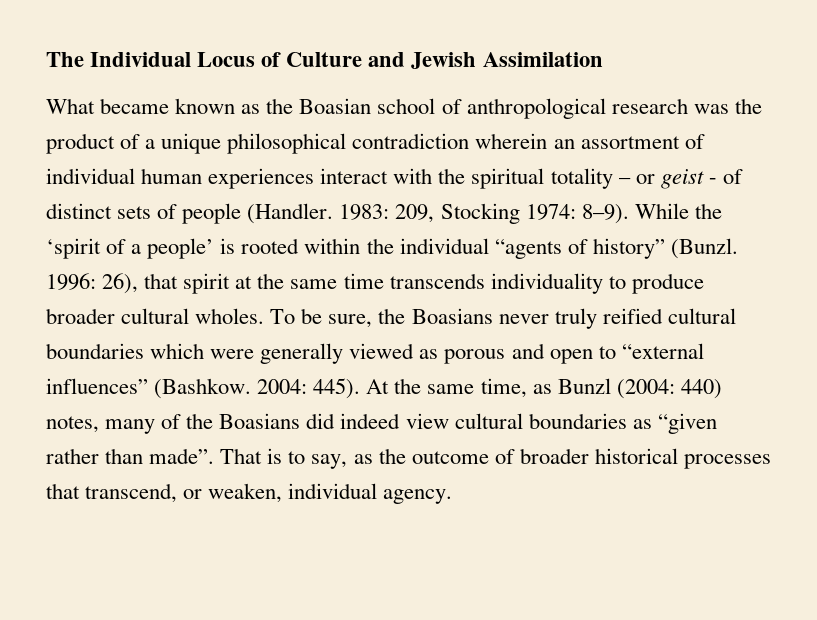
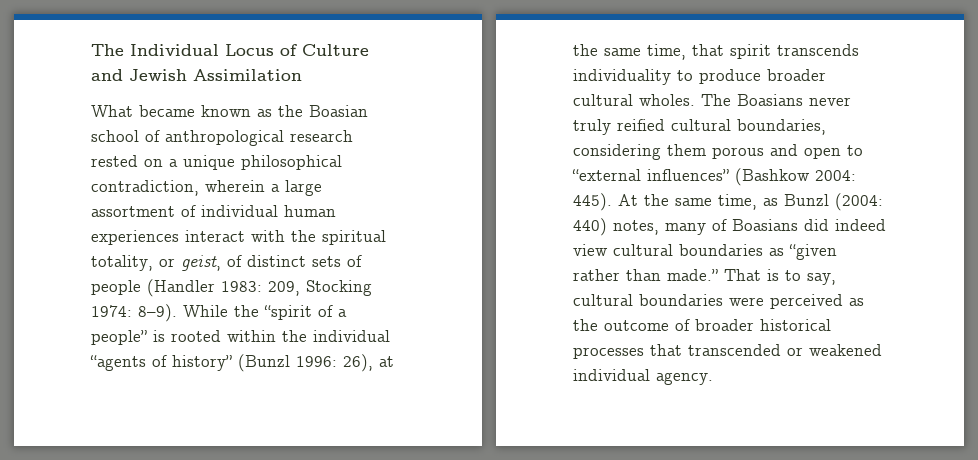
[693,98,762,114] [46,133,575,154] was the product of a unique philosophical contradiction wherein an -> [91,155,342,170] [91,180,322,196] rested on a unique philosophical contradiction, wherein a large
[550,168,717,189] totality – or geist - -> [91,255,221,271] totality, or geist,
[247,203,334,224] (Handler. -> [147,279,215,297] (Handler
[46,238,215,259] ‘spirit of a people’ -> [264,305,347,320] [91,330,147,345] “spirit of a people”
[670,238,738,259] (Bunzl. -> [238,354,290,372] (Bunzl
[144,273,231,294] that spirit -> (373, 363) none
[343,273,384,289] time -> [647,44,771,60] time, that spirit
[270,308,406,328] To be sure, the -> [701,94,731,106] The
[46,343,439,364] boundaries which were generally viewed as -> [737,119,826,135] [573,144,706,160] boundaries, considering them
[154,378,252,399] (Bashkow. -> [735,168,810,186] (Bashkow
[186,413,214,429] the -> (727, 225) none
[149,448,215,464] made”. -> [667,269,718,281] made.”
(348, 461) none -> [573,294,843,309] cultural boundaries were perceived
[85,483,283,503] transcend, or weaken, -> [688,344,882,356] transcended or weakened

